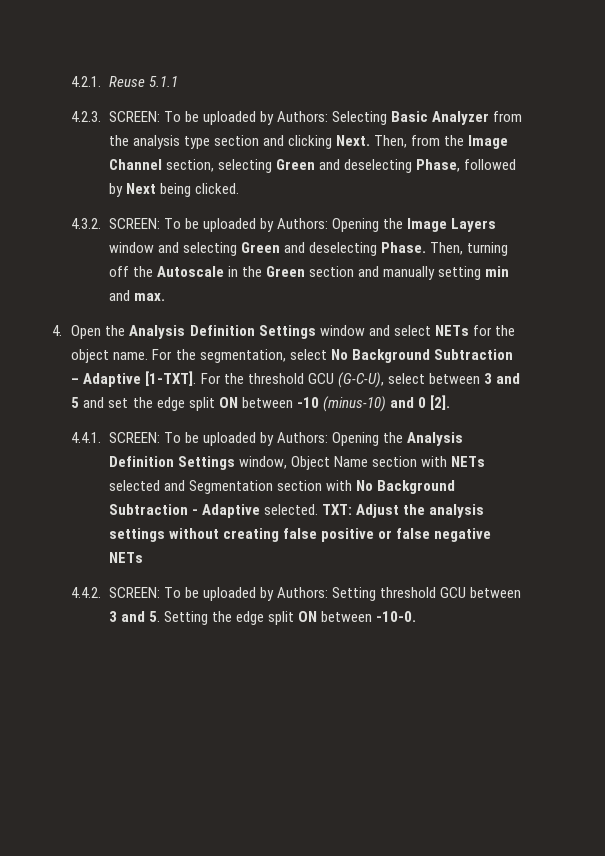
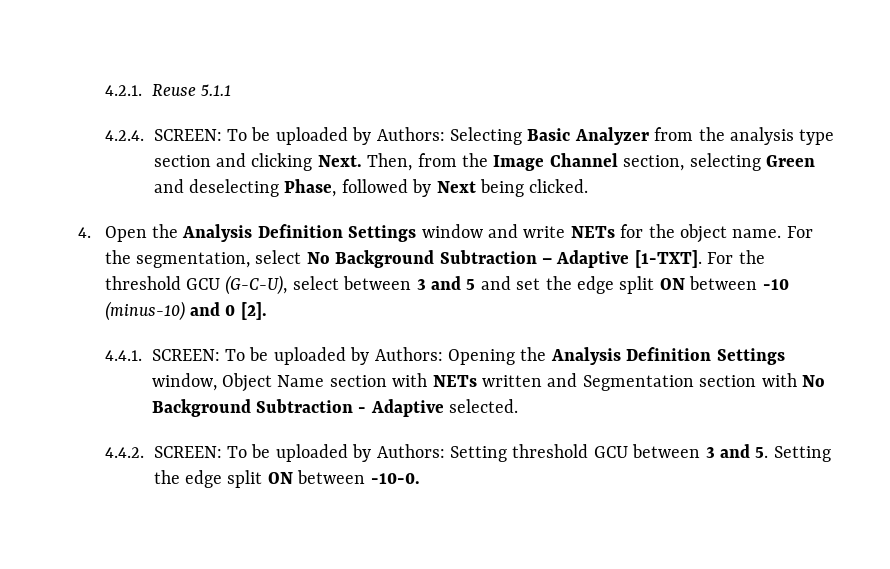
[71,111,102,122] 4.2.3. -> [104,130,144,141] 4.2.4.
[71,218,497,232] [108,242,509,256] [108,266,510,280] [108,290,165,301] // 4.3.2. SCREEN: To be uploaded by Authors: Opening the Image Layers window and selecting Green and deselecting Phase. Then, turning off the Autoscale in the Green section and manually setting min and max. -> (589, 186) none
[393,325,431,336] select -> [523,226,566,238] write
[108,480,160,491] selected -> [481,375,542,387] written
[322,504,485,518] [108,528,492,542] [108,552,143,563] TXT: Adjust the analysis settings without creating false positive or false negative NETs -> (519, 406) none

